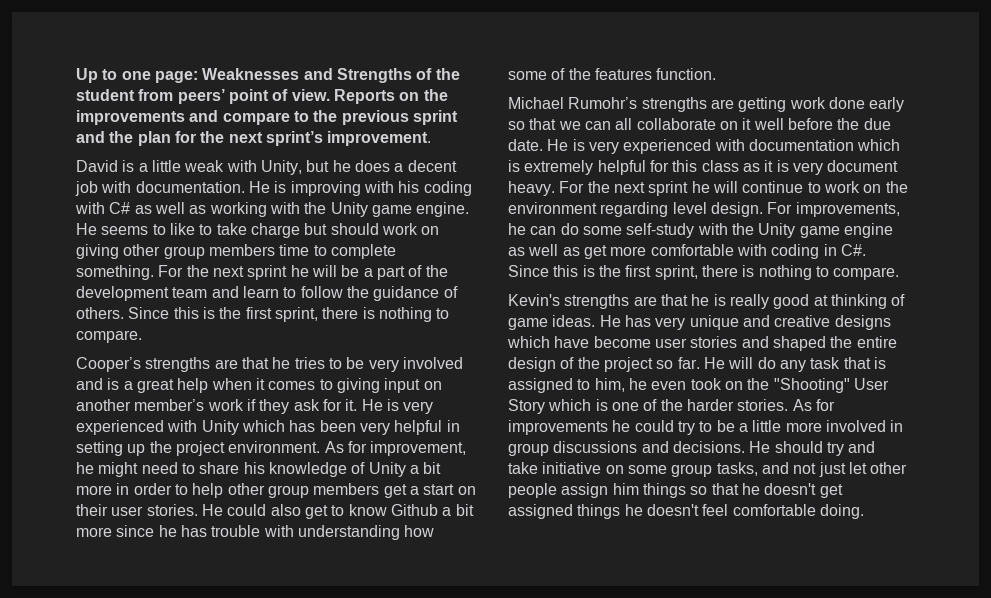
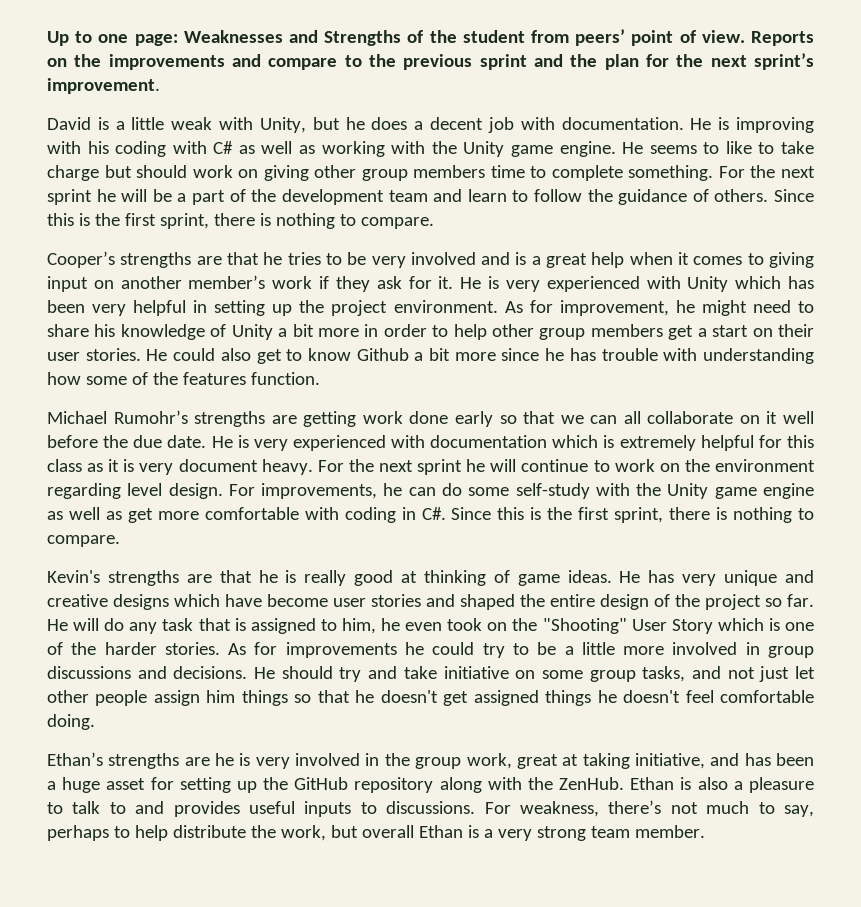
(864, 511) none -> [47,752,815,769] [47,777,814,793] [47,800,814,817] [47,825,705,841] // Ethan’s strengths are he is very involved in the group work, great at taking initiative, and has been a huge asset for setting up the GitHub repository along with the ZenHub. Ethan is also a pleasure to talk to and provides useful inputs to discussions. For weakness, there’s not much to say, perhaps to help distribute the work, but overall Ethan is a very strong team member.

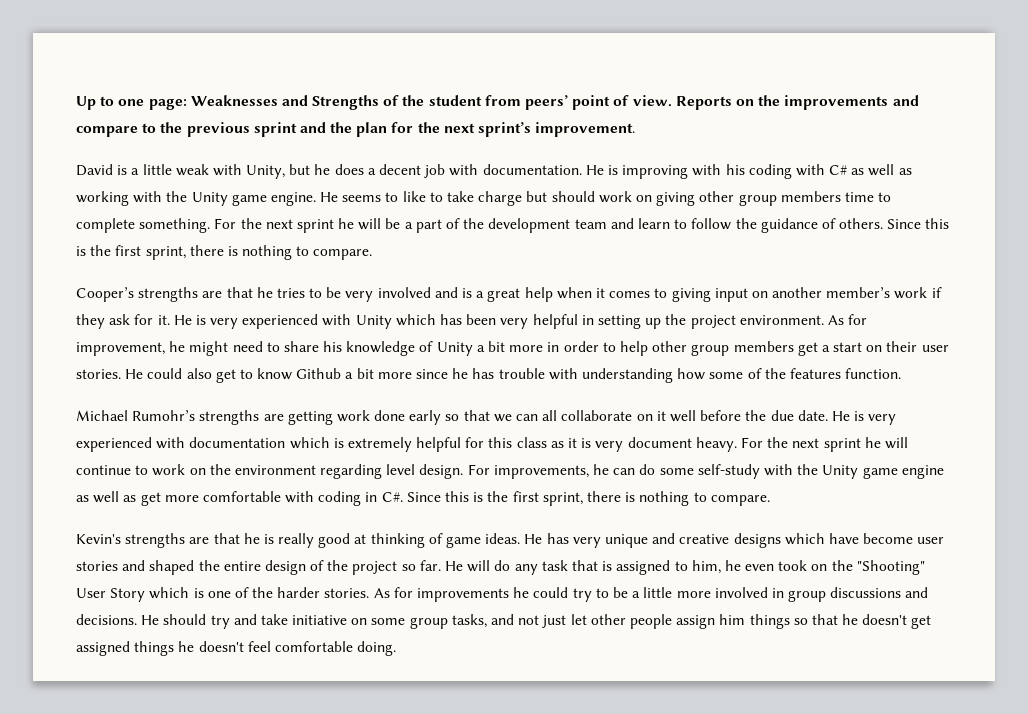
[47,752,815,769] [47,777,814,793] [47,800,814,817] [47,825,705,841] // Ethan’s strengths are he is very involved in the group work, great at taking initiative, and has been a huge asset for setting up the GitHub repository along with the ZenHub. Ethan is also a pleasure to talk to and provides useful inputs to discussions. For weakness, there’s not much to say, perhaps to help distribute the work, but overall Ethan is a very strong team member. -> (397, 648) none

